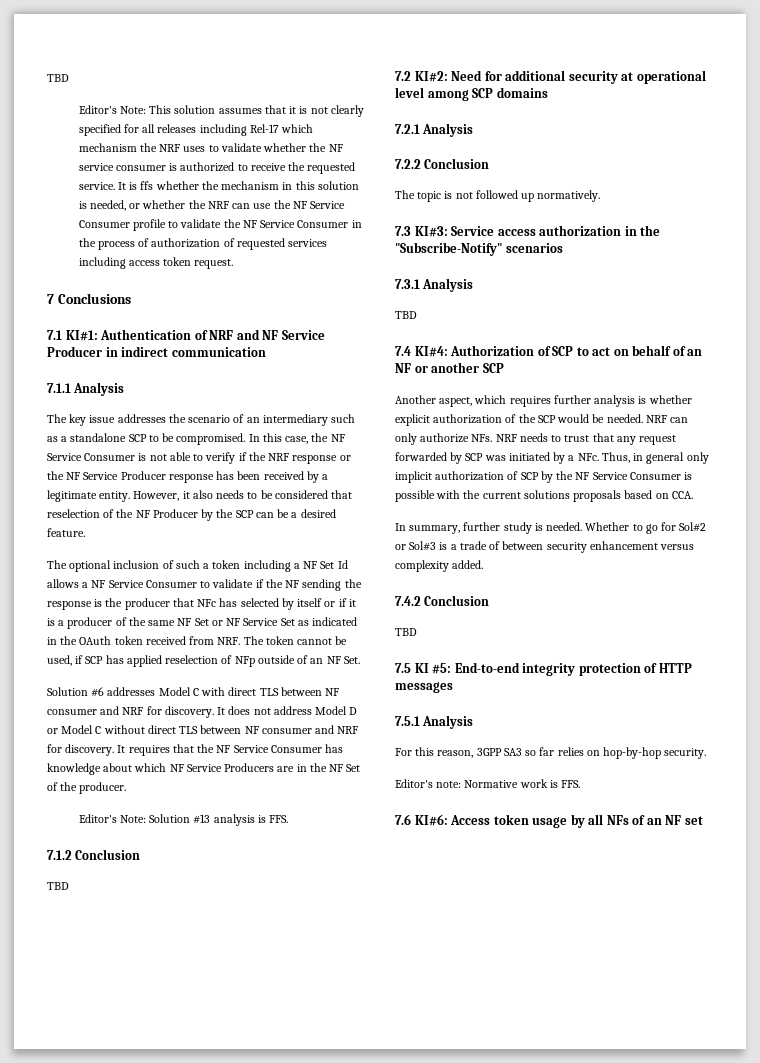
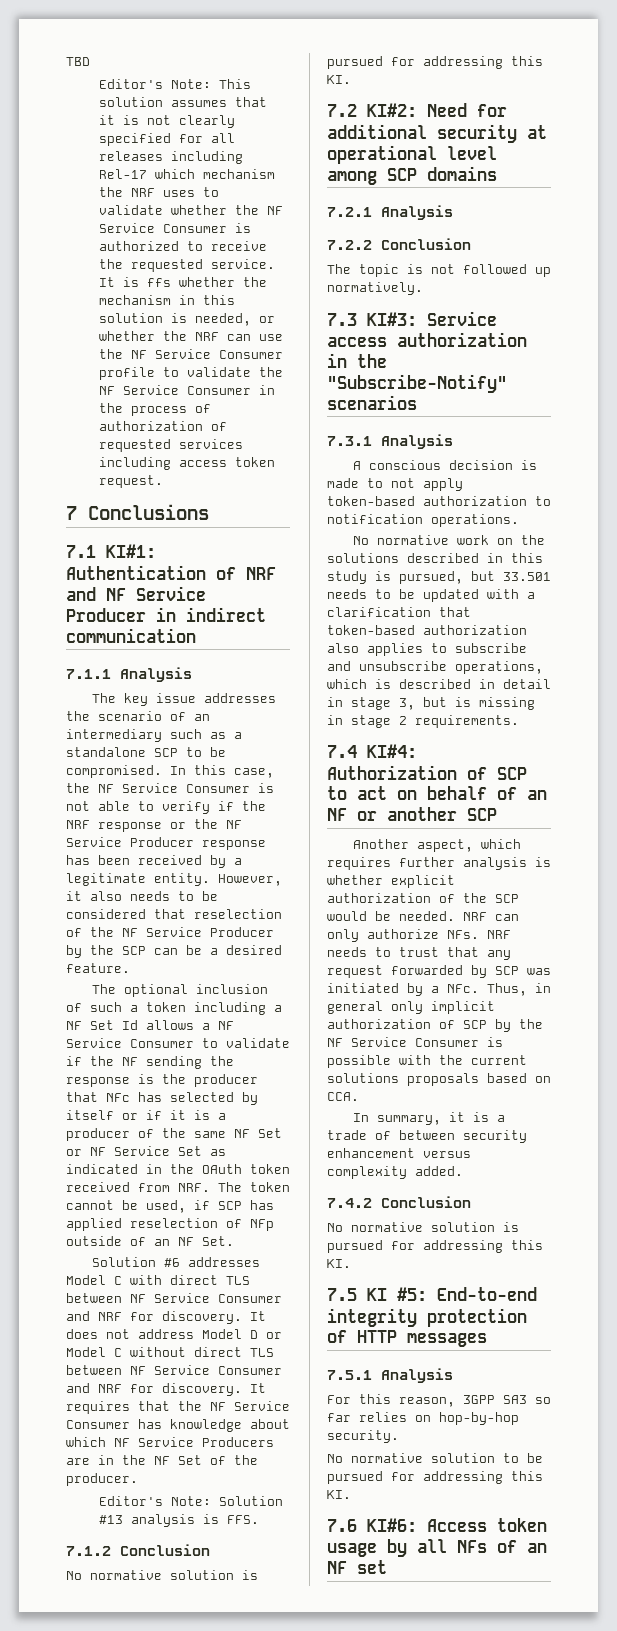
[78,163,166,171] service consumer -> [99,223,228,233] Service Consumer
(150, 514) none -> [146,927,202,937] Service
[47,709,97,715] consumer -> [154,1293,282,1303] Service Consumer
[261,728,312,734] consumer -> [154,1365,282,1375] Service Consumer
[47,882,69,890] TBD -> [66,1570,258,1580] [327,56,543,69] [327,75,351,84] No normative solution is pursued for addressing this KI.
[395,311,417,319] TBD -> [352,460,537,470] [327,478,463,491] [327,496,551,506] [327,514,519,527] [352,535,545,545] [327,553,543,563] [327,571,551,584] [327,589,535,602] [327,607,471,617] [327,625,527,635] [327,643,527,656] [327,661,543,674] [327,679,551,689] [327,697,535,710] [327,715,519,728] A conscious decision is made to not apply token-based authorization to notification operations. // No normative work on the solutions described in this study is pursued, but 33.501 needs to be updated with a clarification that token-based authorization also applies to subscribe and unsubscribe operations, which is described in detail in stage 3, but is missing in stage 2 requirements.
[463,522,707,534] [395,541,437,551] further study is needed. Whether to go for Sol#2 or Sol#3 -> [448,1112,465,1122] it
[395,628,417,636] TBD -> [327,1222,519,1232] [327,1240,543,1253] [327,1259,351,1268] No normative solution is pursued for addressing this KI.
[395,779,581,788] Editor's note: Normative work is FFS. -> [327,1453,543,1463] [327,1471,543,1484] [327,1490,351,1499] No normative solution to be pursued for addressing this KI.

